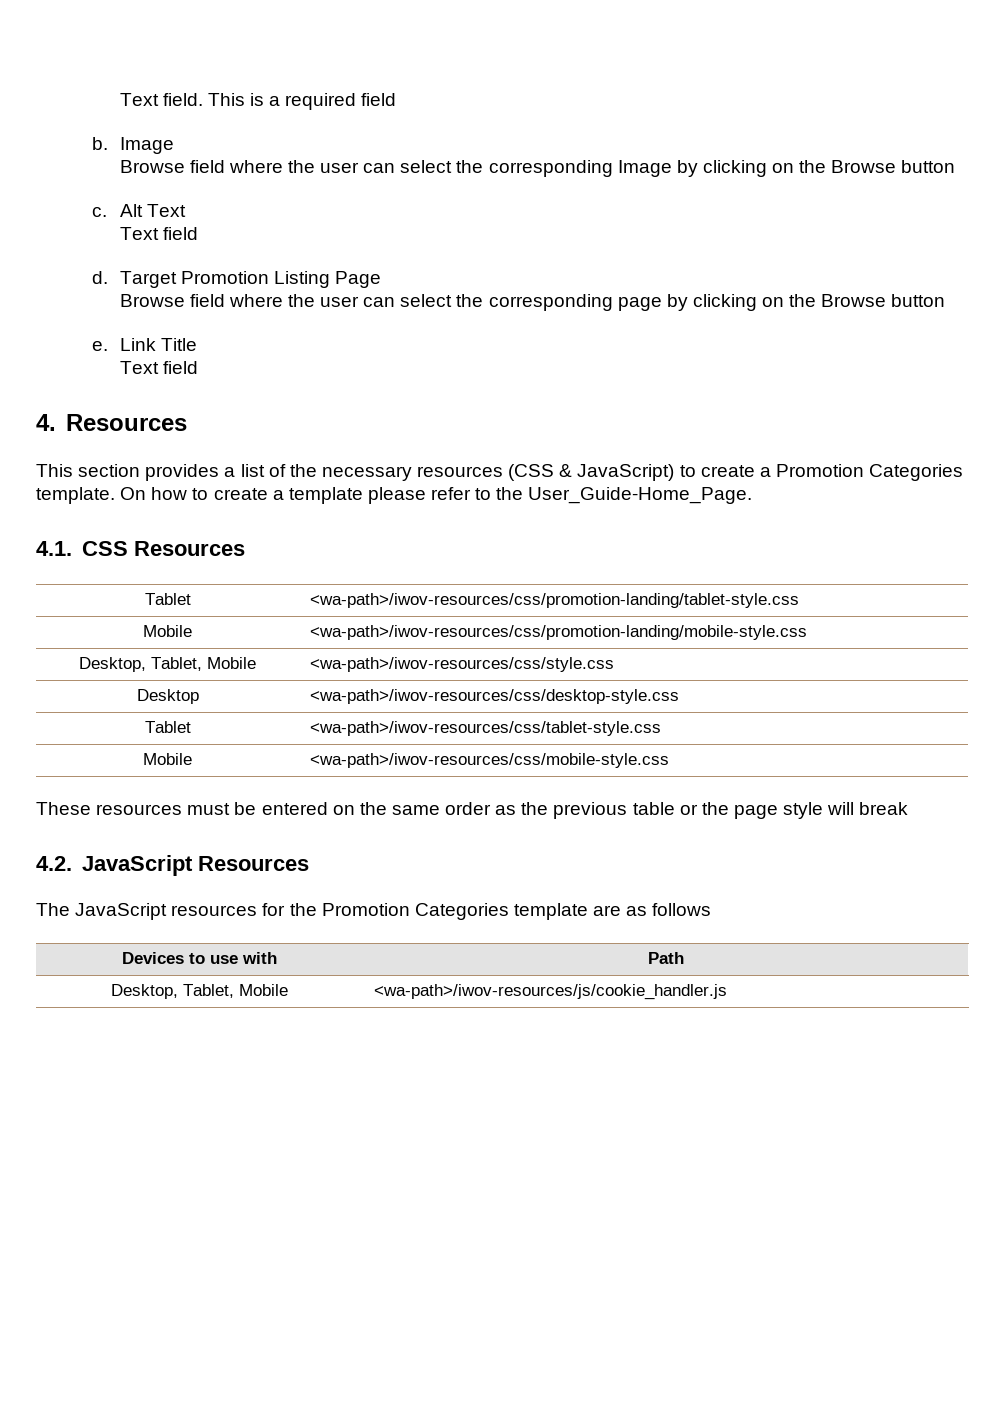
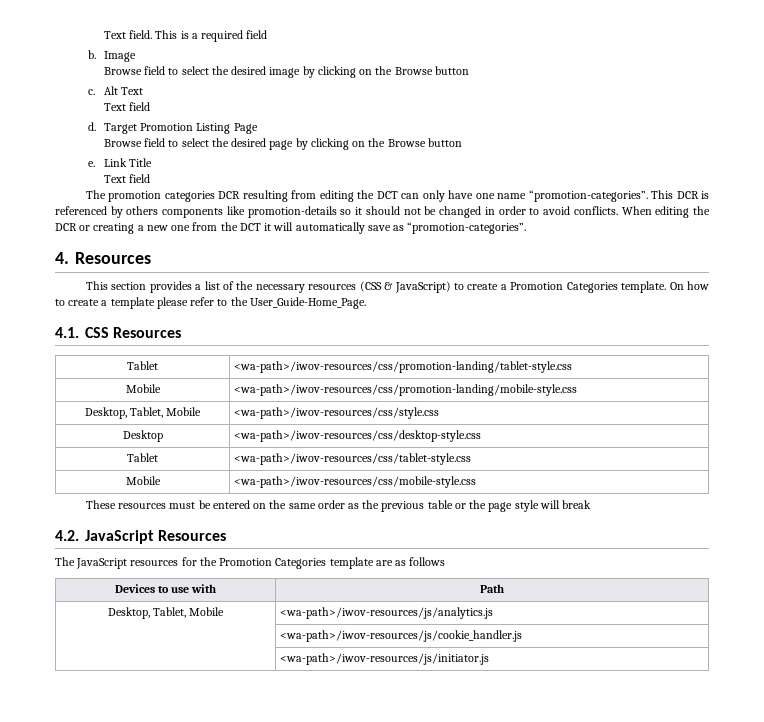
[228,160,672,177] where the user can select the corresponding Image -> [168,66,301,78] to select the desired image
[228,294,613,311] where the user can select the corresponding -> [168,138,267,147] to select the desired
(198, 367) none -> [85,190,709,202] [55,206,710,218] [55,222,527,234] // The promotion categories DCR resulting from editing the DCT can only have one name “promotion-categories”. This DCR is referenced by others components like promotion-details so it should not be changed in order to avoid conflicts. When editing the DCR or creating a new one from the DCT it will automatically save as “promotion-categories”.
(288, 990) none -> [280,607,494,619] | <wa-path>/iwov-resources/js/analytics.js //
(728, 992) none -> [280,653,490,665] // | <wa-path>/iwov-resources/js/initiator.js

